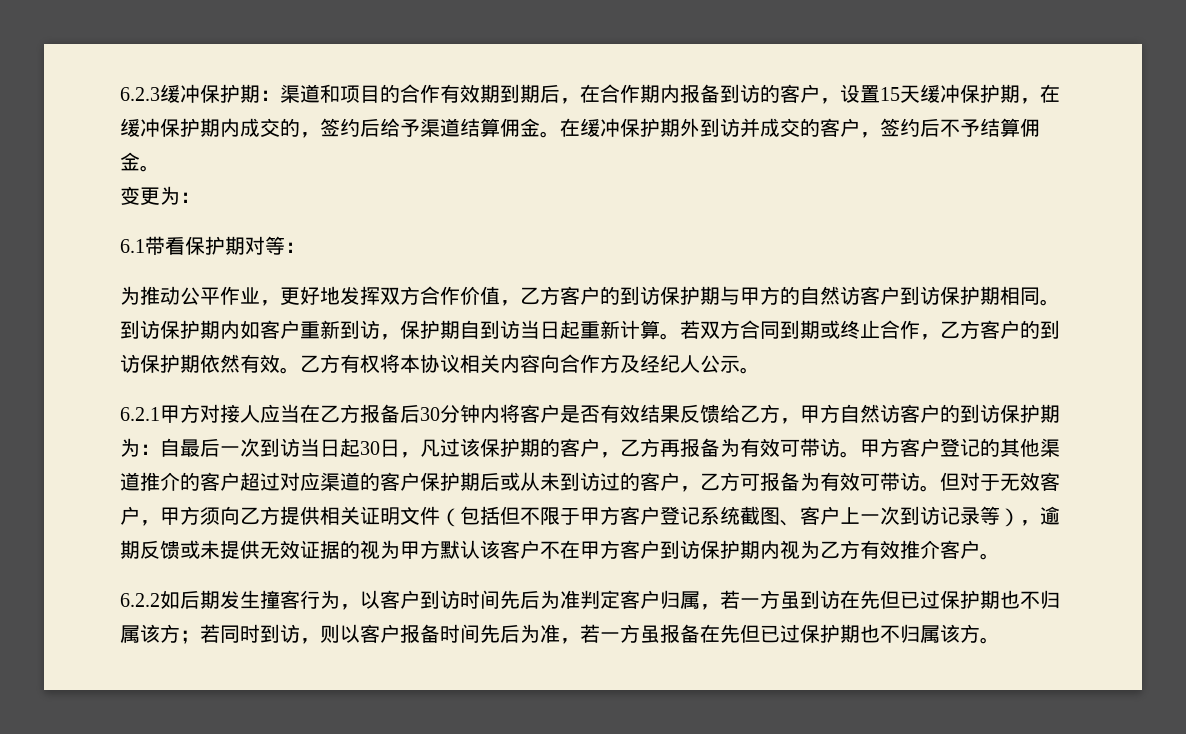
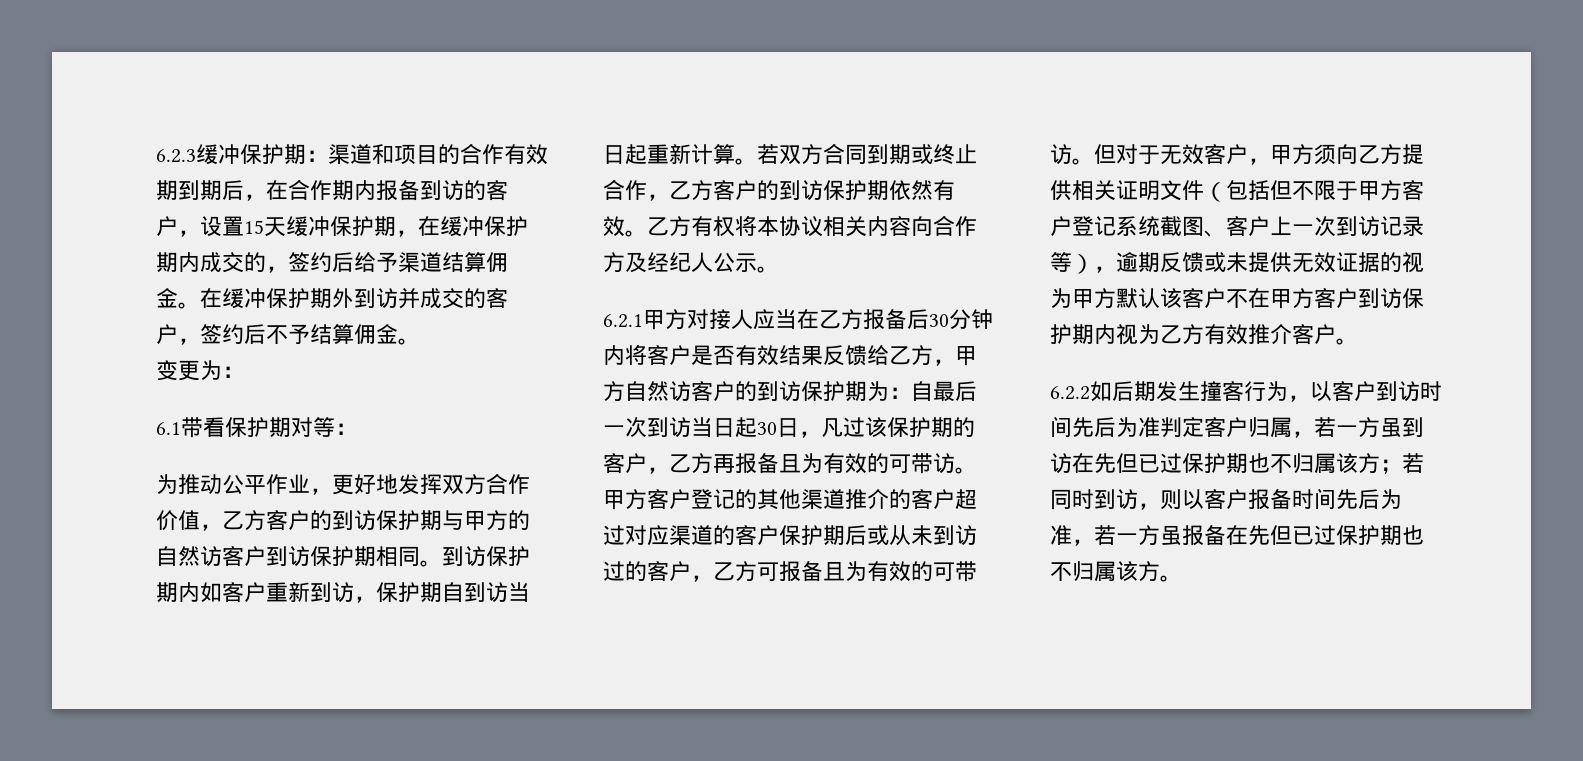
[720,438,780,457] 为有效 -> [779,453,889,474] 且为有效的
[800,472,860,491] 为有效 -> [823,561,933,582] 且为有效的

